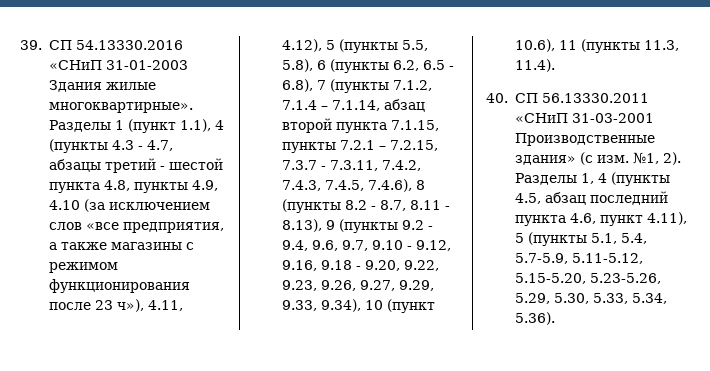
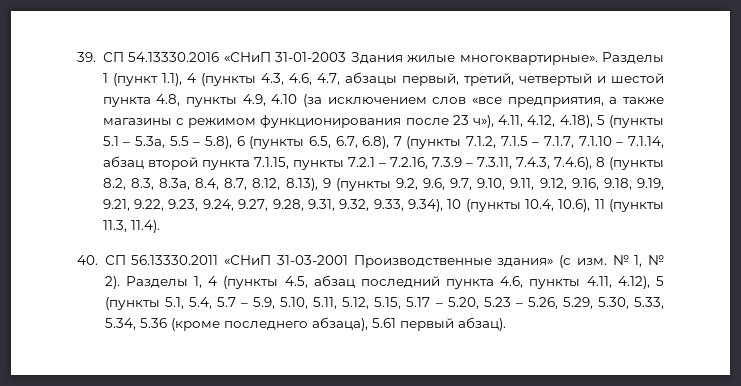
[111,140,173,151] [48,158,165,173] 4.3 - 4.7, абзацы третий - -> [260,72,606,86] 4.3, 4.6, 4.7, абзацы первый, третий, четвертый и
[281,39,428,53] [281,59,454,73] [281,79,432,93] [281,100,317,110] 4.12), 5 (пункты 5.5, 5.8), 6 (пункты 6.2, 6.5 - 6.8), 7 (пункты 7.1.2, 7.1.4 -> [527,115,664,128] [102,136,612,149] 4.12, 4.18), 5 (пункты 5.1 – 5.3а, 5.5 – 5.8), 6 (пункты 6.5, 6.7, 6.8), 7 (пункты 7.1.2, 7.1.5 – 7.1.7, 7.1.10
[389,140,438,151] [281,160,421,171] [281,179,425,192] [281,199,450,213] [281,219,433,233] [281,240,451,251] [281,260,439,271] [281,280,434,291] 7.2.15, 7.3.7 - 7.3.11, 7.4.2, 7.4.3, 7.4.5, 7.4.6), 8 (пункты 8.2 - 8.7, 8.11 - 8.13), 9 (пункты 9.2 - 9.4, 9.6, 9.7, 9.10 - 9.12, 9.16, 9.18 - 9.20, 9.22, 9.23, 9.26, 9.27, 9.29, -> [389,157,665,170] [102,178,664,191] [102,199,370,211] 7.2.16, 7.3.9 – 7.3.11, 7.4.3, 7.4.6), 8 (пункты 8.2, 8.3, 8.3а, 8.4, 8.7, 8.12, 8.13), 9 (пункты 9.2, 9.6, 9.7, 9.10, 9.11, 9.12, 9.16, 9.18, 9.19, 9.21, 9.22, 9.23, 9.24, 9.27, 9.28, 9.31, 9.32,
[386,299,435,313] (пункт -> [465,199,554,212] (пункты 10.4,
[632,152,659,164] №1, -> [612,255,665,267] № 1, №
[599,212,687,226] пункт 4.11), -> [529,276,650,289] пункты 4.11, 4.12),
[514,253,643,264] [514,273,661,284] [514,293,667,304] [514,312,555,325] 5.7-5.9, 5.11-5.12, 5.15-5.20, 5.23-5.26, 5.29, 5.30, 5.33, 5.34, 5.36). -> [216,297,665,309] [104,317,506,331] 5.7 – 5.9, 5.10, 5.11, 5.12, 5.15, 5.17 – 5.20, 5.23 – 5.26, 5.29, 5.30, 5.33, 5.34, 5.36 (кроме последнего абзаца), 5.61 первый абзац).

